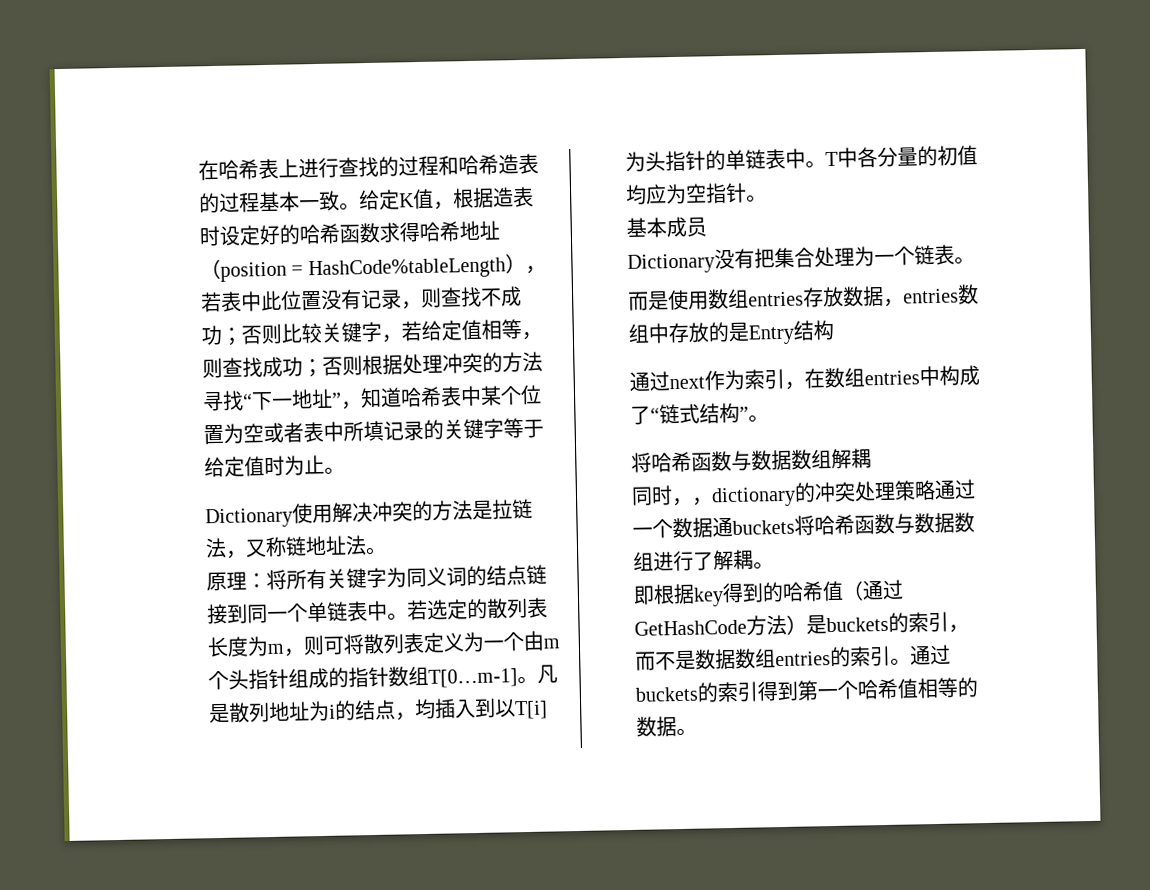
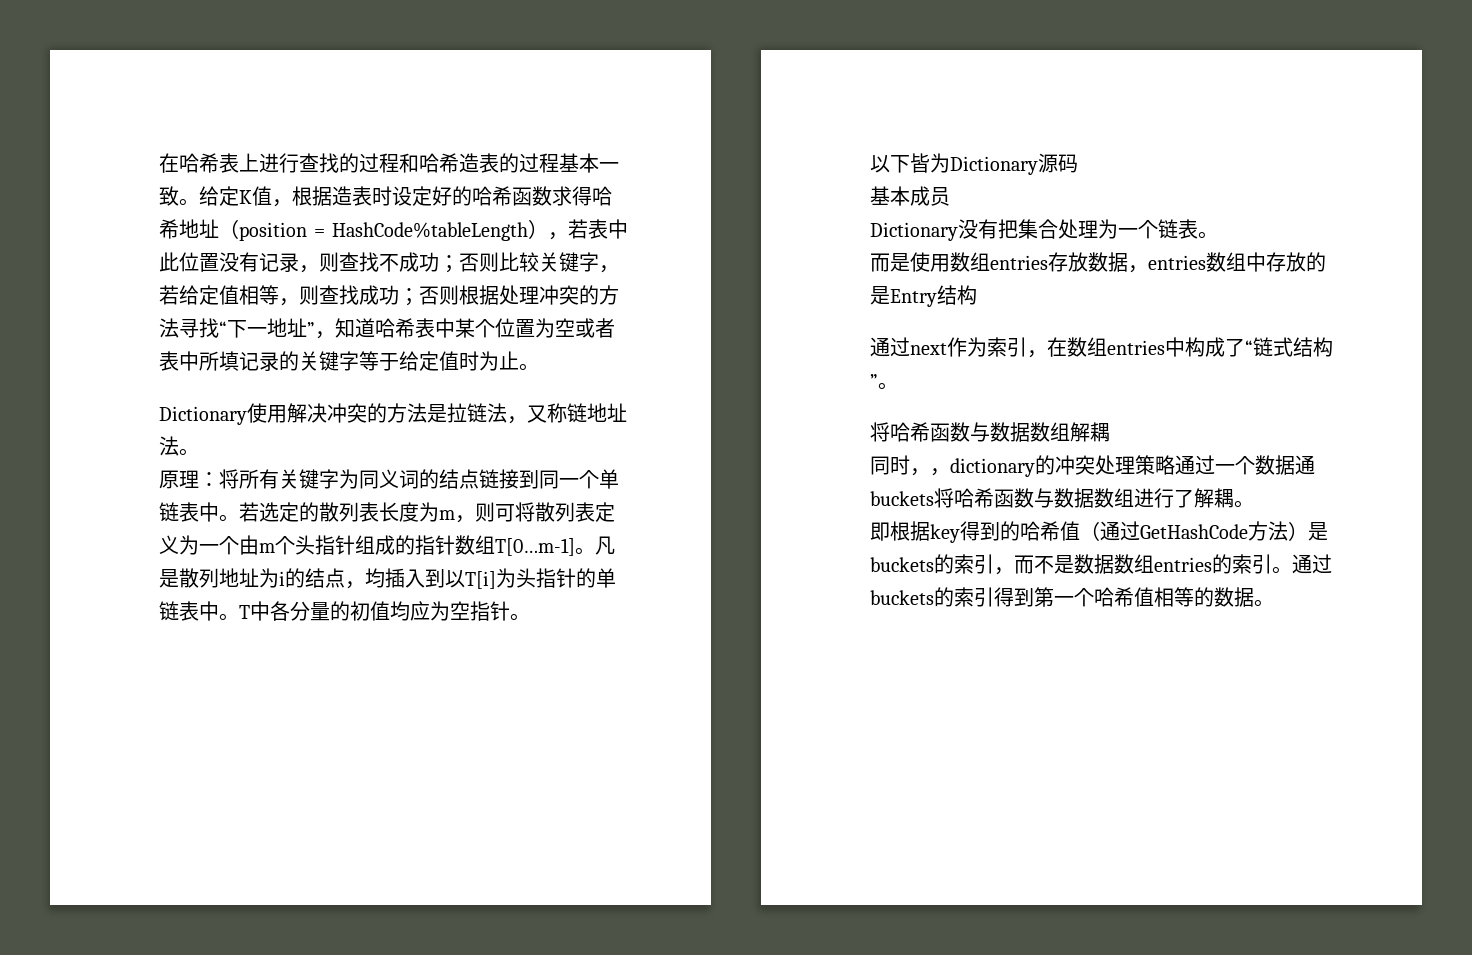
(767, 198) none -> [870,153,1079,175] // 以下皆为Dictionary源码

